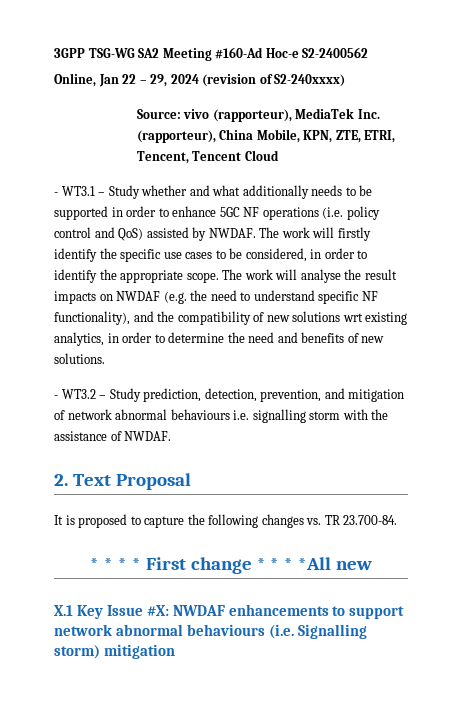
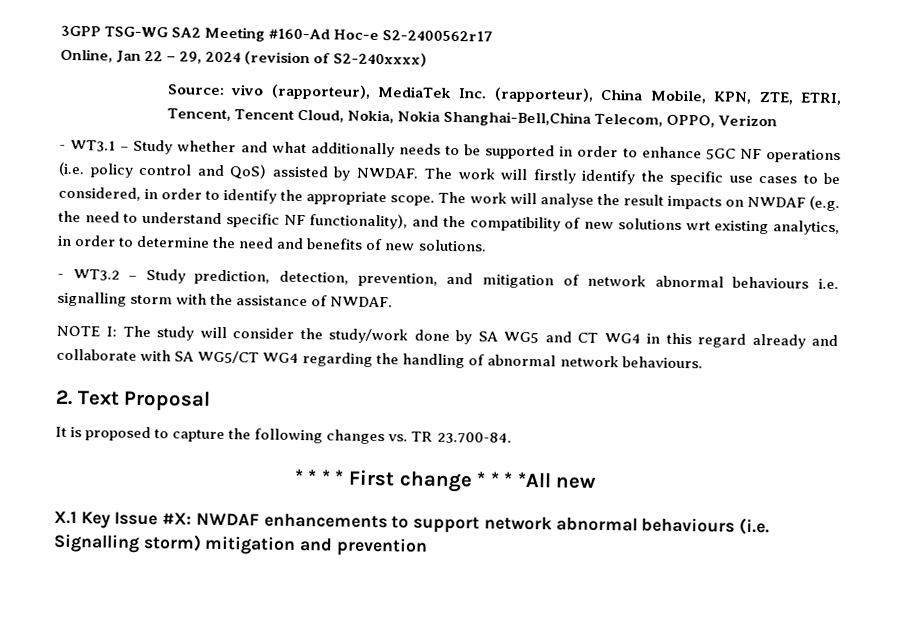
[302,47,369,58] S2-2400562 -> [382,30,494,42] S2-2400562r17
[244,150,279,161] Cloud -> [296,109,778,128] Cloud, Nokia, Nokia Shanghai-Bell,China Telecom, OPPO, Verizon
(172, 436) none -> [56,325,839,349] [56,348,703,369] // NOTE I: The study will consider the study/work done by SA WG5 and CT WG4 in this regard already and collaborate with SA WG5/CT WG4 regarding the handling of abnormal network behaviours.
(175, 651) none -> [299,537,428,557] and prevention

